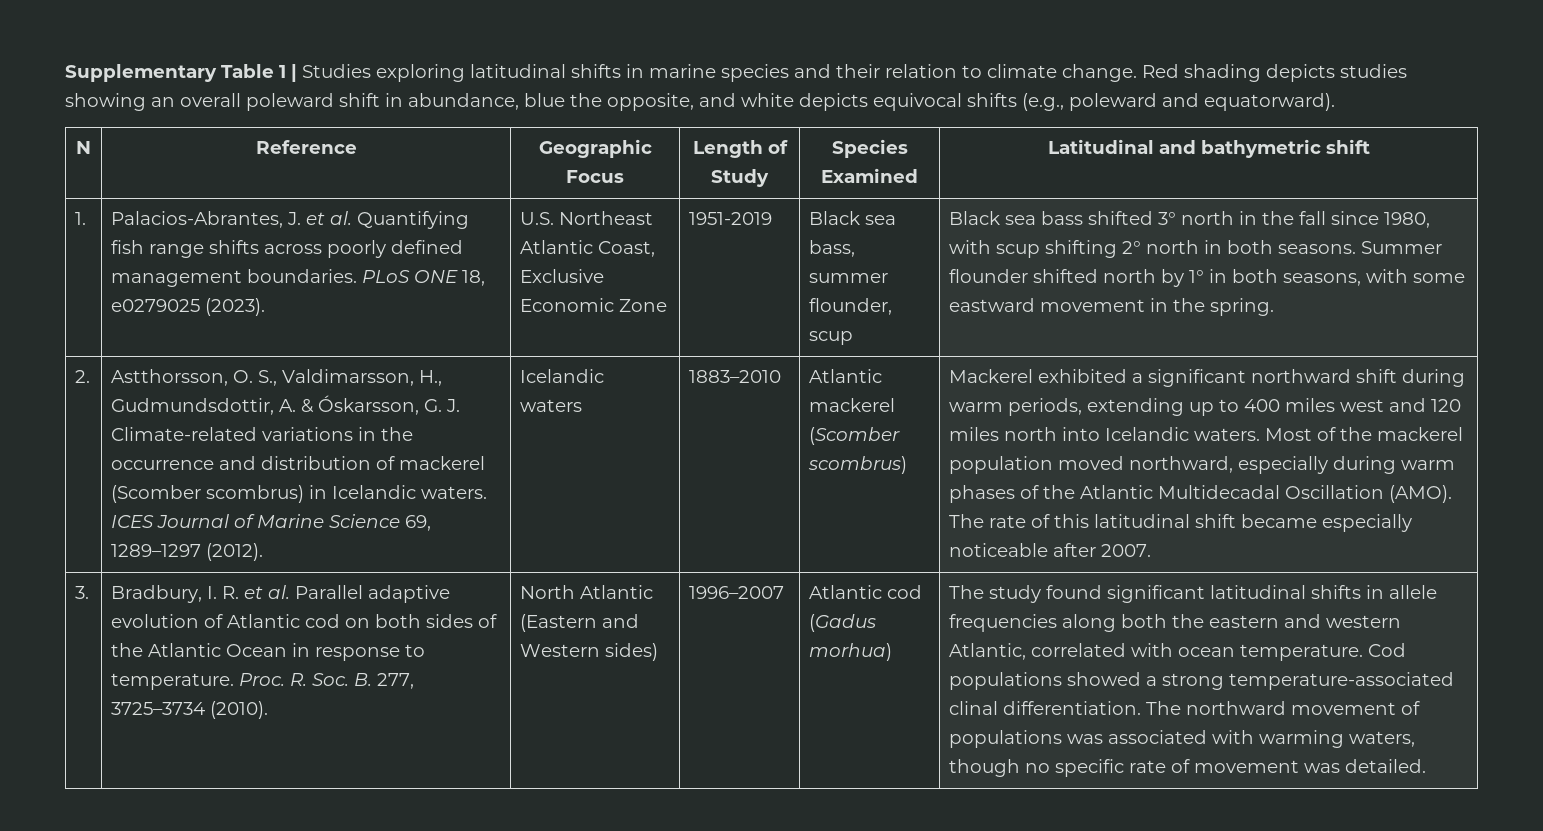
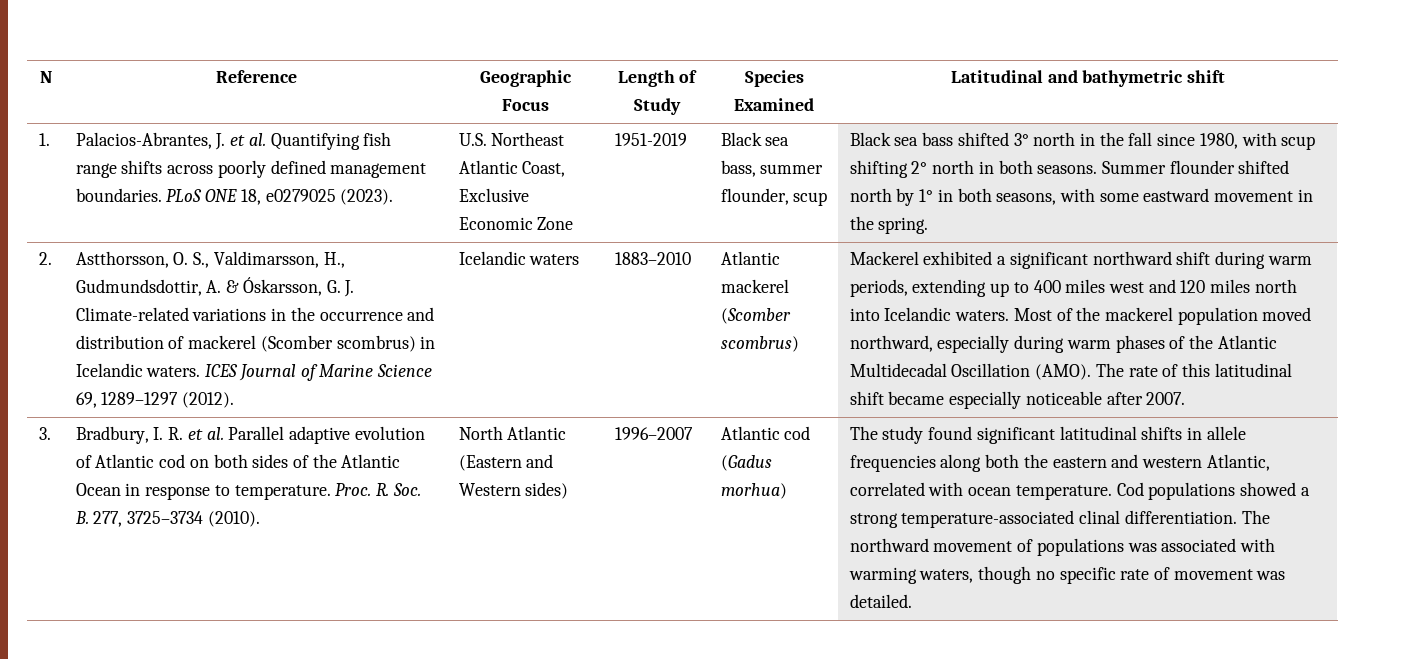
[65,64,1407,82] [65,93,1335,111] Supplementary Table 1 | Studies exploring latitudinal shifts in marine species and their relation to climate change. Red shading depicts studies showing an overall poleward shift in abundance, blue the opposite, and white depicts equivocal shifts (e.g., poleward and equatorward). // -> (40, 77) none

